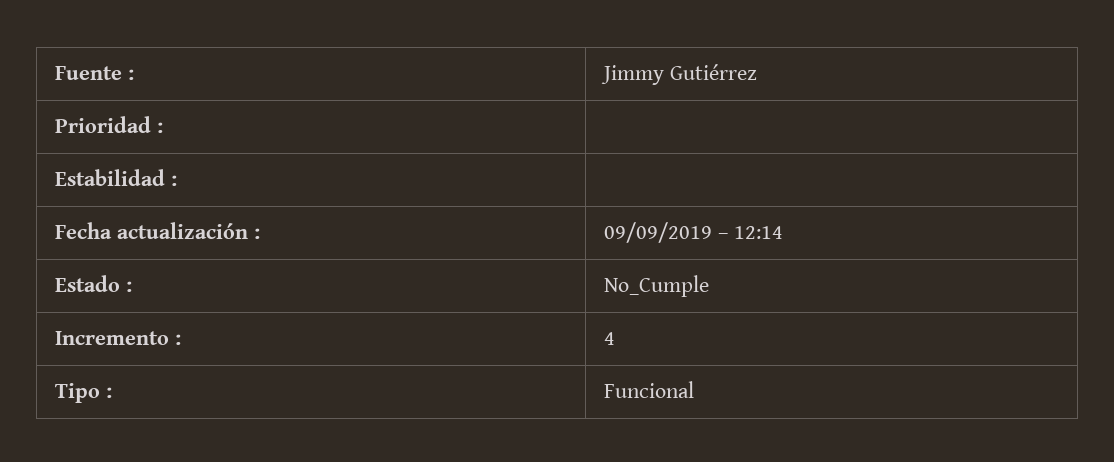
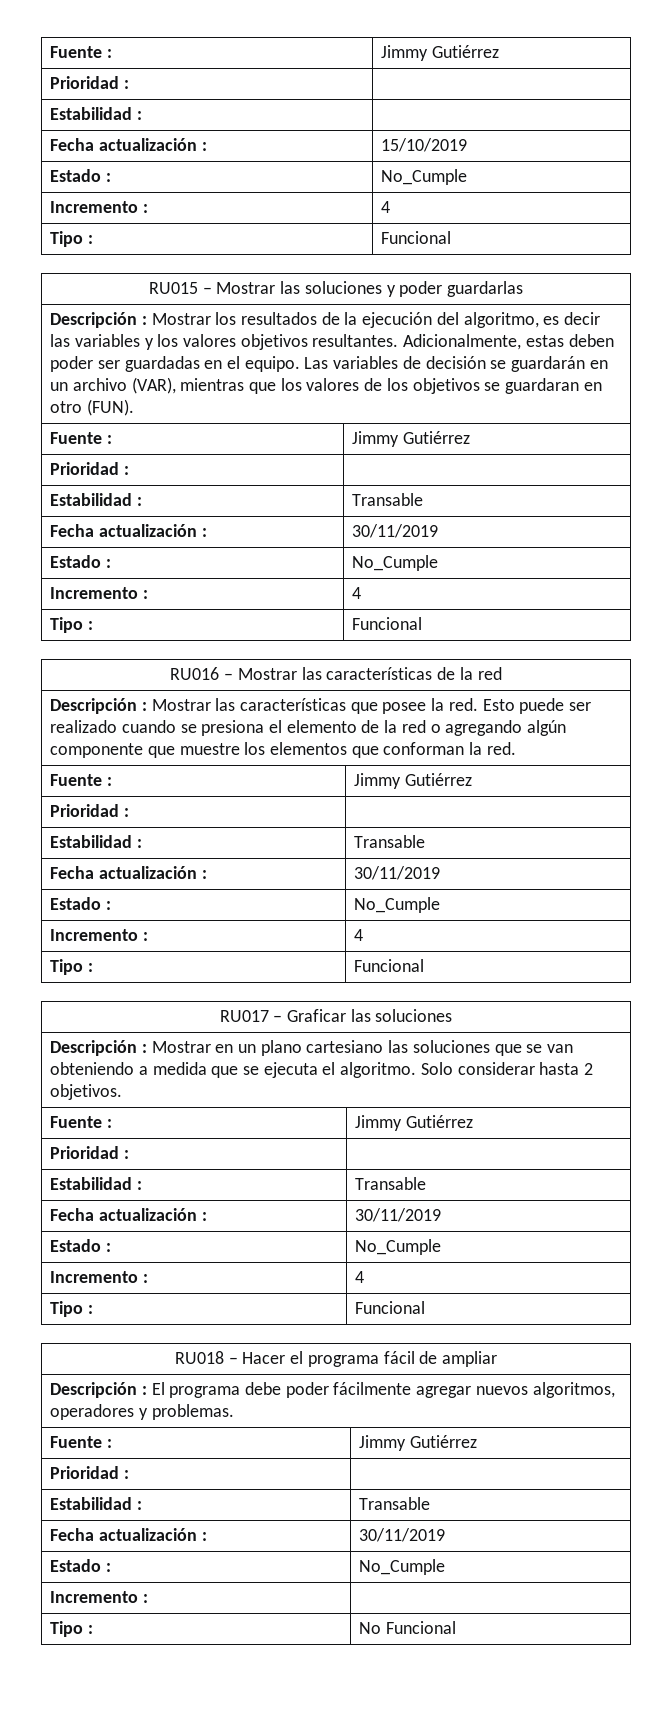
[604,222,783,243] [55,275,132,292] [604,275,710,297] [55,331,181,345] [604,332,616,345] [55,383,112,403] [604,381,695,398] 09/09/2019 – 12:14 // Estado : | No_Cumple // Incremento : | 4 // Tipo : | Funcional -> [381,138,468,152] [50,169,111,182] [381,169,468,185] [50,201,148,213] [381,201,391,213] [50,231,93,247] [381,231,452,244] [148,281,524,297] [50,312,601,328] [50,334,614,350] [50,356,608,372] [50,377,602,394] [50,399,134,416] [50,432,112,444] [352,431,470,447] [50,462,129,475] [50,493,142,506] [352,493,424,506] [50,524,207,537] [352,524,439,538] [50,555,111,568] [352,555,439,571] [50,587,148,599] [352,587,362,599] [50,617,93,633] [352,617,423,630] [170,667,502,680] [50,698,592,714] [50,720,567,736] [50,742,516,758] [50,774,112,786] [354,773,472,789] [50,804,129,817] [50,835,142,848] [354,835,426,848] [50,866,207,879] [354,866,441,880] [50,897,111,910] [354,897,441,913] [50,929,148,941] [354,929,364,941] [50,959,93,975] [354,959,425,972] [219,1009,453,1022] [50,1040,574,1056] [50,1062,594,1078] [50,1084,123,1100] [50,1116,112,1128] [355,1115,473,1131] [50,1146,129,1159] [50,1177,142,1190] [355,1177,427,1190] [50,1208,207,1221] [355,1208,442,1222] [50,1239,111,1252] [355,1239,442,1255] [50,1271,148,1283] [355,1271,365,1283] [50,1301,93,1317] [355,1301,426,1314] [174,1351,498,1367] [50,1382,615,1398] [50,1404,234,1420] [50,1436,112,1448] [359,1435,477,1451] [50,1466,129,1479] [50,1497,142,1510] [359,1497,431,1510] [50,1528,207,1541] [359,1528,446,1542] [50,1559,111,1572] [359,1559,446,1575] [50,1591,148,1603] [50,1621,93,1637] [359,1621,456,1634] 15/10/2019 // Estado : | No_Cumple // Incremento : | 4 // Tipo : | Funcional // RU015 – Mostrar las soluciones y poder guardarlas // Descripción : Mostrar los resultados de la ejecución del algoritmo, es decir las variables y los valores objetivos resultantes. Adicionalmente, estas deben poder ser guardadas en el equipo. Las variables de decisión se guardarán en un archivo (VAR), mientras que los valores de los objetivos se guardaran en otro (FUN). // Fuente : | Jimmy Gutiérrez // Prioridad : | // Estabilidad : | Transable // Fecha actualización : | 30/11/2019 // Estado : | No_Cumple // Incremento : | 4 // Tipo : | Funcional // RU016 – Mostrar las características de la red // Descripción : Mostrar las características que posee la red. Esto puede ser realizado cuando se presiona el elemento de la red o agregando algún componente que muestre los elementos que conforman la red. // Fuente : | Jimmy Gutiérrez // Prioridad : | // Estabilidad : | Transable // Fecha actualización : | 30/11/2019 // Estado : | No_Cumple // Incremento : | 4 // Tipo : | Funcional // RU017 – Graficar las soluciones // Descripción : Mostrar en un plano cartesiano las soluciones que se van obteniendo a medida que se ejecuta el algoritmo. Solo considerar hasta 2 objetivos. // Fuente : | Jimmy Gutiérrez // Prioridad : | // Estabilidad : | Transable // Fecha actualización : | 30/11/2019 // Estado : | No_Cumple // Incremento : | 4 // Tipo : | Funcional // RU018 – Hacer el programa fácil de ampliar // Descripción : El programa debe poder fácilmente agregar nuevos algoritmos, operadores y problemas. // Fuente : | Jimmy Gutiérrez // Prioridad : | // Estabilidad : | Transable // Fecha actualización : | 30/11/2019 // Estado : | No_Cumple // Incremento : | // Tipo : | No Funcional

